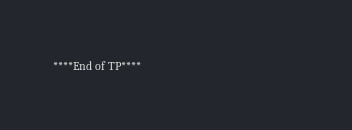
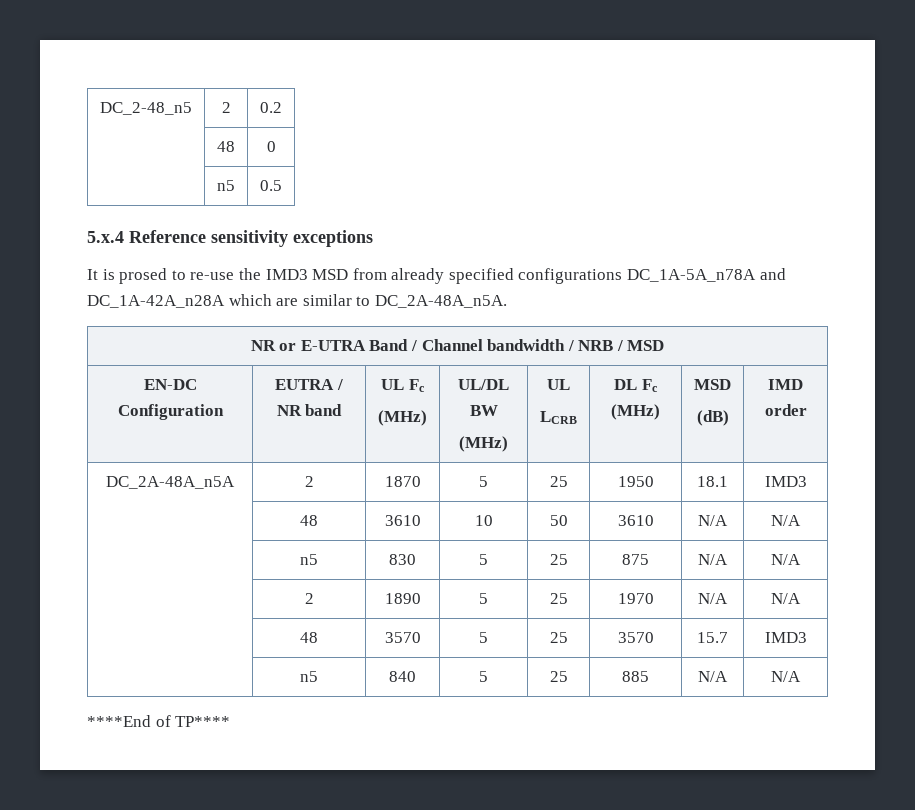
(53, 65) none -> [100,102,192,115] [221,102,231,113] [260,102,282,113] [217,141,235,152] [266,141,276,152] [217,180,235,191] [260,180,282,191] [87,230,373,247] [87,268,786,284] [87,294,507,308] [250,339,665,351] [143,379,197,390] [117,404,224,420] [275,379,343,390] [276,404,343,416] [381,379,425,392] [378,410,427,426] [458,379,509,390] [469,405,498,416] [459,436,508,452] [547,379,570,390] [540,411,577,424] [614,379,658,392] [611,404,660,420] [694,379,731,390] [696,410,729,426] [768,379,803,390] [764,404,807,416] [106,476,235,489] [304,476,314,487] [384,476,421,487] [479,476,488,487] [549,476,568,487] [617,476,654,487] [697,476,728,487] [764,476,807,487] [300,515,318,526] [384,515,421,526] [474,515,493,526] [549,515,568,526] [617,515,654,526] [698,515,728,526] [771,515,801,526] [300,554,318,565] [389,554,416,565] [479,554,488,565] [549,554,568,565] [622,554,649,565] [698,554,728,565] [771,554,801,565] [304,593,314,604] [384,593,421,604] [479,593,488,604] [549,593,568,604] [617,593,654,604] [698,593,728,604] [771,593,801,604] [300,632,318,643] [384,632,421,643] [479,632,488,643] [549,632,568,643] [617,632,654,643] [697,632,728,643] [764,632,807,643] [300,671,318,682] [389,671,416,682] [479,671,488,682] [549,671,568,682] [622,671,649,682] [698,671,728,682] [771,671,801,682] DC_2-48_n5 | 2 | 0.2 // | 48 | 0 // | n5 | 0.5 // 5.x.4 Reference sensitivity exceptions // It is prosed to re-use the IMD3 MSD from already specified configurations DC_1A-5A_n78A and DC_1A-42A_n28A which are similar to DC_2A-48A_n5A. // NR or E-UTRA Band / Channel bandwidth / NRB / MSD // EN-DC Configuration | EUTRA / NR band | UL Fc // (MHz) | UL/DL BW // (MHz) | UL // LCRB | DL Fc (MHz) | MSD // (dB) | IMD order // DC_2A-48A_n5A | 2 | 1870 | 5 | 25 | 1950 | 18.1 | IMD3 // | 48 | 3610 | 10 | 50 | 3610 | N/A | N/A // | n5 | 830 | 5 | 25 | 875 | N/A | N/A // | 2 | 1890 | 5 | 25 | 1970 | N/A | N/A // | 48 | 3570 | 5 | 25 | 3570 | 15.7 | IMD3 // | n5 | 840 | 5 | 25 | 885 | N/A | N/A //

